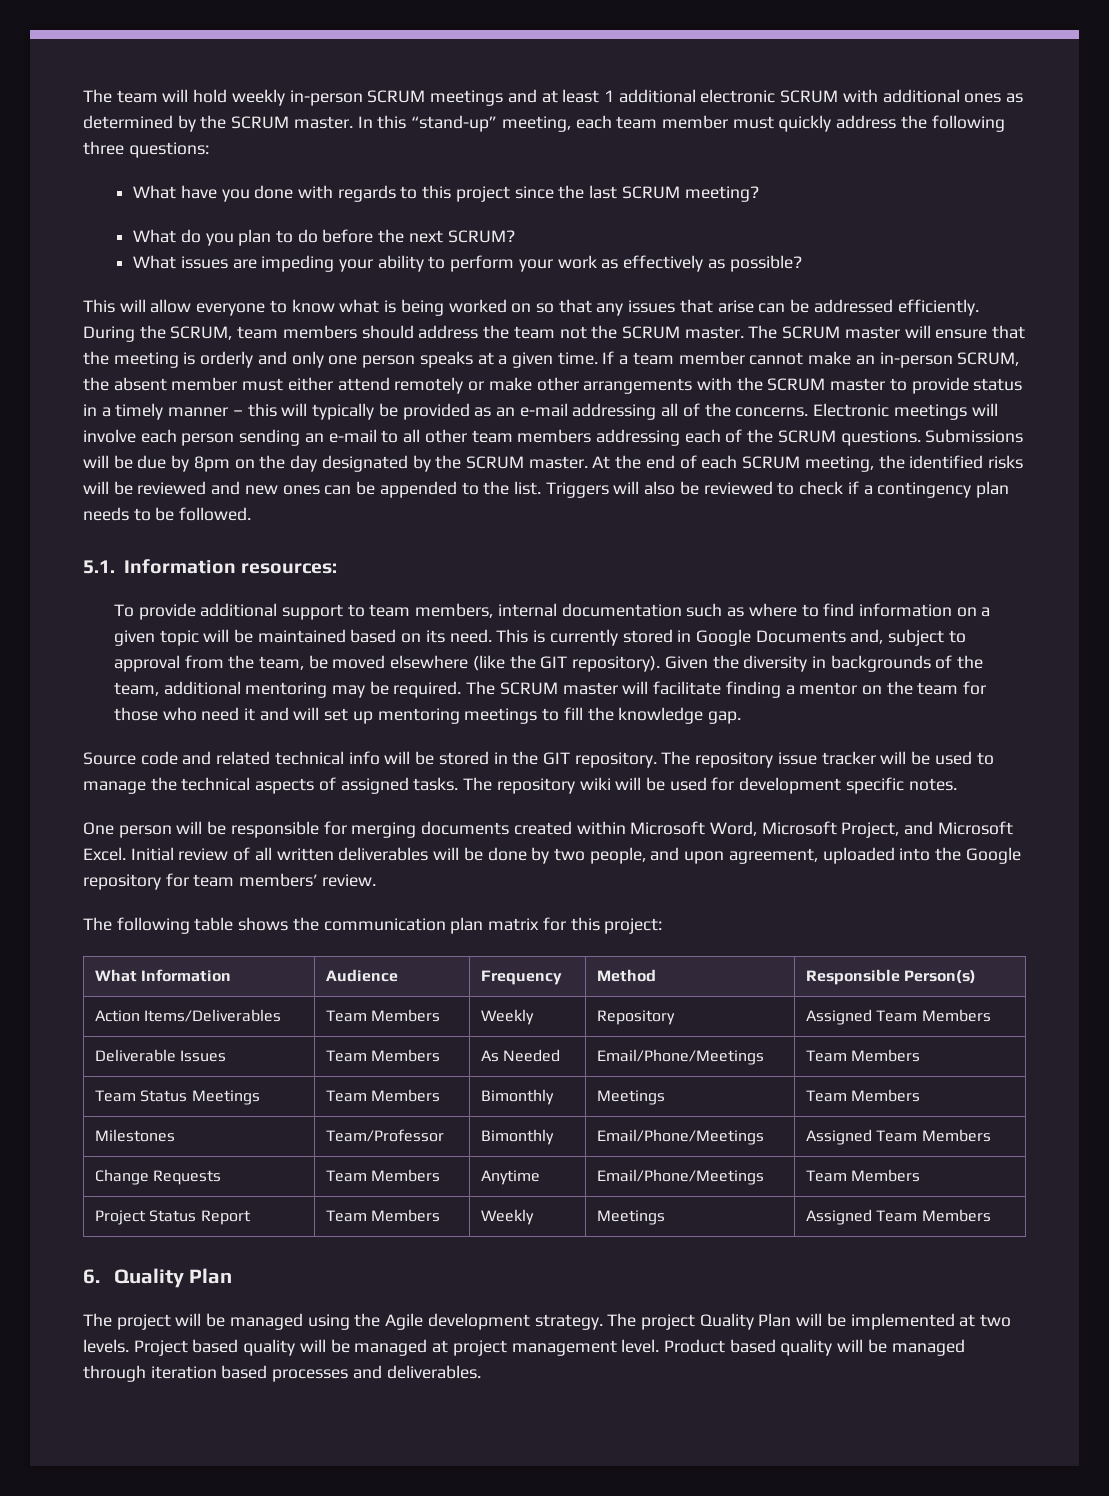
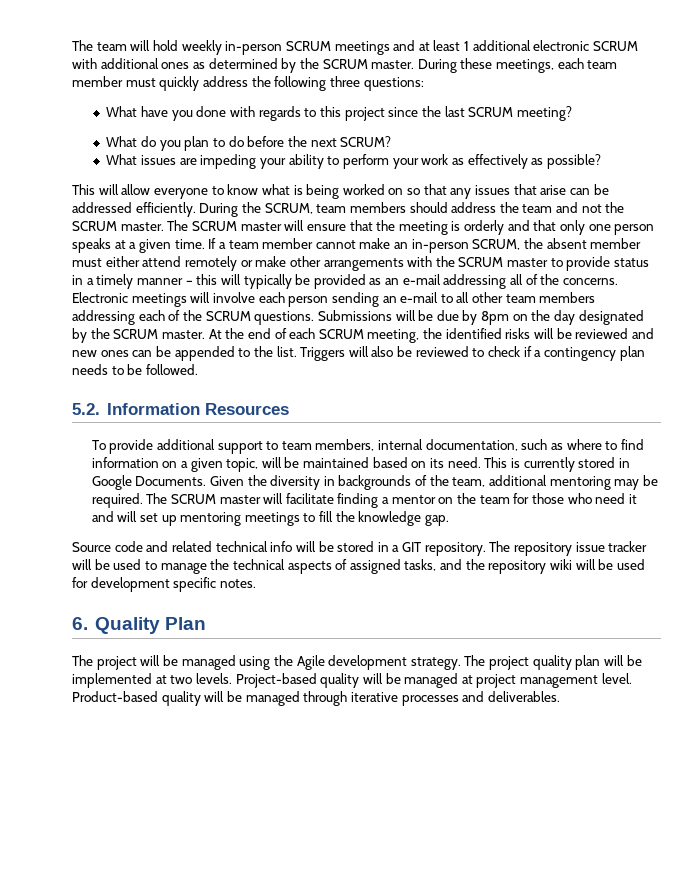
[357,115,571,132] In this “stand-up” meeting, -> [417,58,555,73] During these meetings,
(555, 332) none -> [556,202,579,213] and
(287, 358) none -> [533,220,557,231] that
[83,559,338,574] 5.1. Information resources: -> [72,403,289,415] 5.2. Information Resources
[561,603,682,617] documentation -> [425,439,518,451] documentation,
[159,630,199,646] topic -> [226,458,259,472] topic,
[755,629,966,646] [113,655,661,672] Documents and, subject to approval from the team, be moved elsewhere (like the GIT repository). -> [135,476,207,486] Documents.
[512,751,539,765] the -> [392,545,400,552] a
[413,777,493,791] tasks. The -> [404,559,485,571] tasks, and the
[83,821,1013,838] [83,847,1021,864] [83,873,376,890] [83,917,663,934] [95,969,232,982] [326,969,399,982] [481,970,563,985] [597,969,657,982] [806,969,977,985] [95,1009,282,1022] [326,1009,441,1022] [481,1009,535,1025] [597,1010,676,1025] [806,1009,991,1025] [95,1049,227,1062] [326,1049,441,1062] [481,1049,561,1062] [597,1049,765,1065] [806,1049,921,1062] [95,1090,260,1105] [326,1089,441,1102] [481,1089,555,1105] [597,1090,666,1105] [806,1089,921,1102] [95,1129,176,1142] [326,1129,445,1142] [481,1129,555,1145] [597,1129,765,1145] [806,1129,991,1145] [95,1169,222,1185] [326,1169,441,1182] [481,1170,541,1185] [597,1169,765,1185] [806,1169,921,1182] [95,1210,251,1225] [326,1209,441,1222] [481,1209,535,1225] [597,1210,666,1225] [806,1209,991,1225] // One person will be responsible for merging documents created within Microsoft Word, Microsoft Project, and Microsoft Excel. Initial review of all written deliverables will be done by two people, and upon agreement, uploaded into the Google repository for team members’ review. // The following table shows the communication plan matrix for this project: // What Information | Audience | Frequency | Method | Responsible Person(s) // Action Items/Deliverables | Team Members | Weekly | Repository | Assigned Team Members // Deliverable Issues | Team Members | As Needed | Email/Phone/Meetings | Team Members // Team Status Meetings | Team Members | Bimonthly | Meetings | Team Members // Milestones | Team/Professor | Bimonthly | Email/Phone/Meetings | Assigned Team Members // Change Requests | Team Members | Anytime | Email/Phone/Meetings | Team Members // Project Status Report | Team Members | Weekly | Meetings | Assigned Team Members -> (256, 583) none
[699,1313,792,1330] Quality Plan -> [532,655,601,670] quality plan
[133,1339,239,1356] Project based -> [235,673,317,688] Project-based
[663,1339,776,1353] Product based -> [72,691,158,702] Product-based
[150,1365,268,1379] iteration based -> [350,692,398,702] iterative

